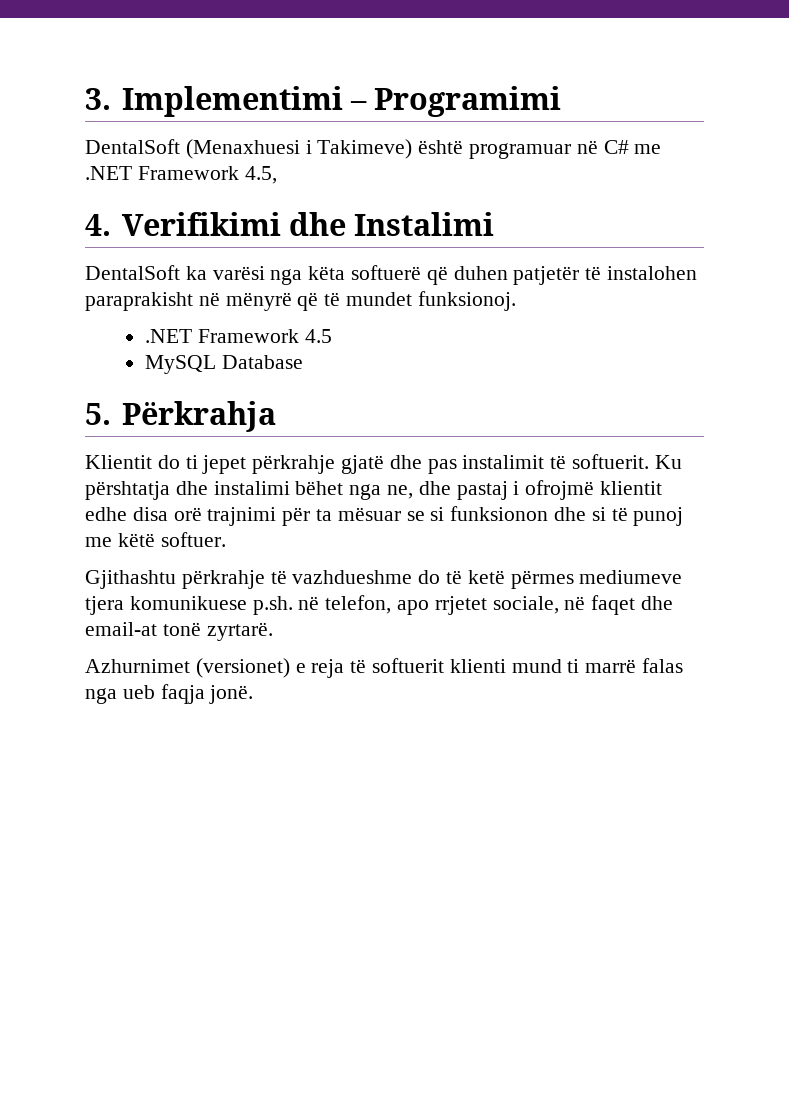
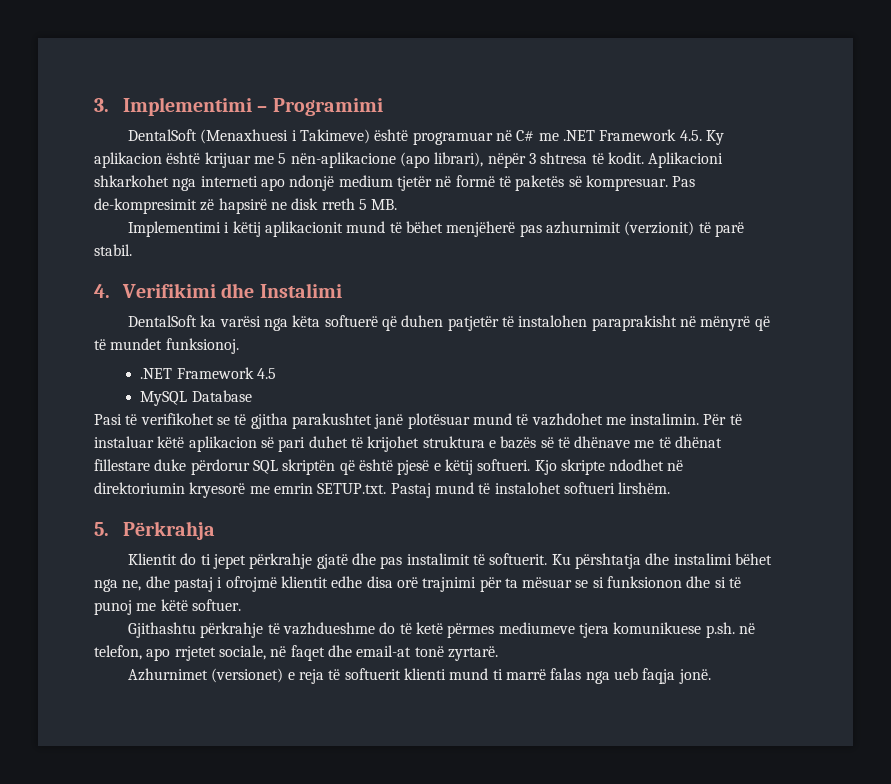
[244,166,277,184] 4.5, -> [679,130,724,145] [94,152,724,168] [94,175,696,191] [94,198,398,214] [128,221,744,237] [94,244,132,256] 4.5. Ky aplikacion është krijuar me 5 nën-aplikacione (apo librari), nëpër 3 shtresa të kodit. Aplikacioni shkarkohet nga interneti apo ndonjë medium tjetër në formë të paketës së kompresuar. Pas de-kompresimit zë hapsirë ne disk rreth 5 MB. // Implementimi i këtij aplikacionit mund të bëhet menjëherë pas azhurnimit (verzionit) të parë stabil.
(303, 362) none -> [94,413,742,429] [94,436,723,452] [94,459,684,475] [94,482,671,498] // Pasi të verifikohet se të gjitha parakushtet janë plotësuar mund të vazhdohet me instalimin. Për të instaluar këtë aplikacion së pari duhet të krijohet struktura e bazës së të dhënave me të dhënat fillestare duke përdorur SQL skriptën që është pjesë e këtij softueri. Kjo skripte ndodhet në direktoriumin kryesorë me emrin SETUP.txt. Pastaj mund të instalohet softueri lirshëm.

